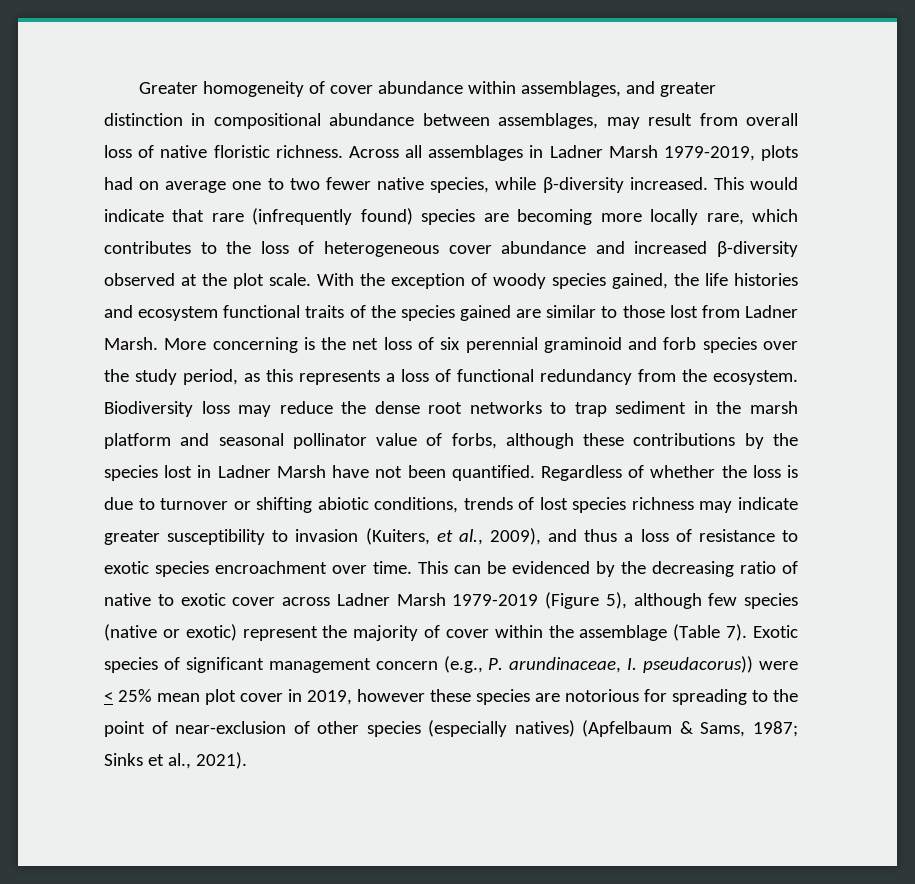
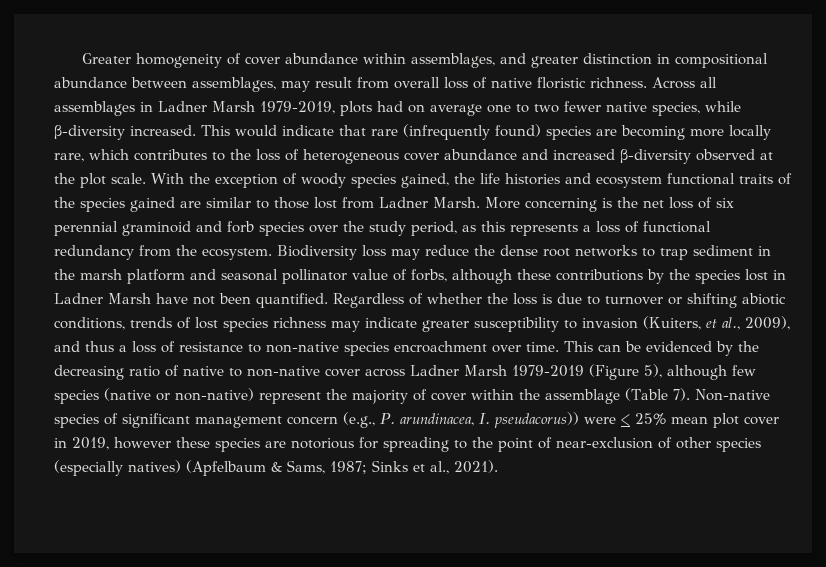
[104,561,149,574] exotic -> [266,342,339,353] non-native
[180,593,226,606] exotic -> [247,366,320,377] non-native
[185,624,237,641] exotic) -> [175,388,254,401] non-native)
[753,625,798,638] Exotic -> [694,389,770,401] Non-native
[509,657,622,673] arundinaceae, -> [399,413,474,426] arundinacea,

